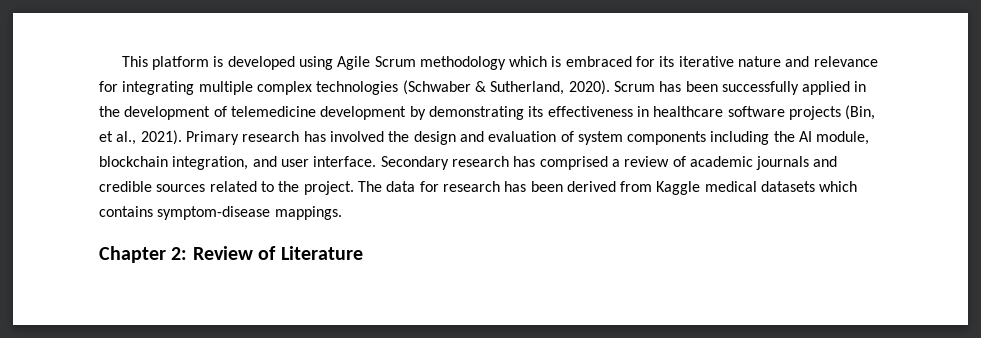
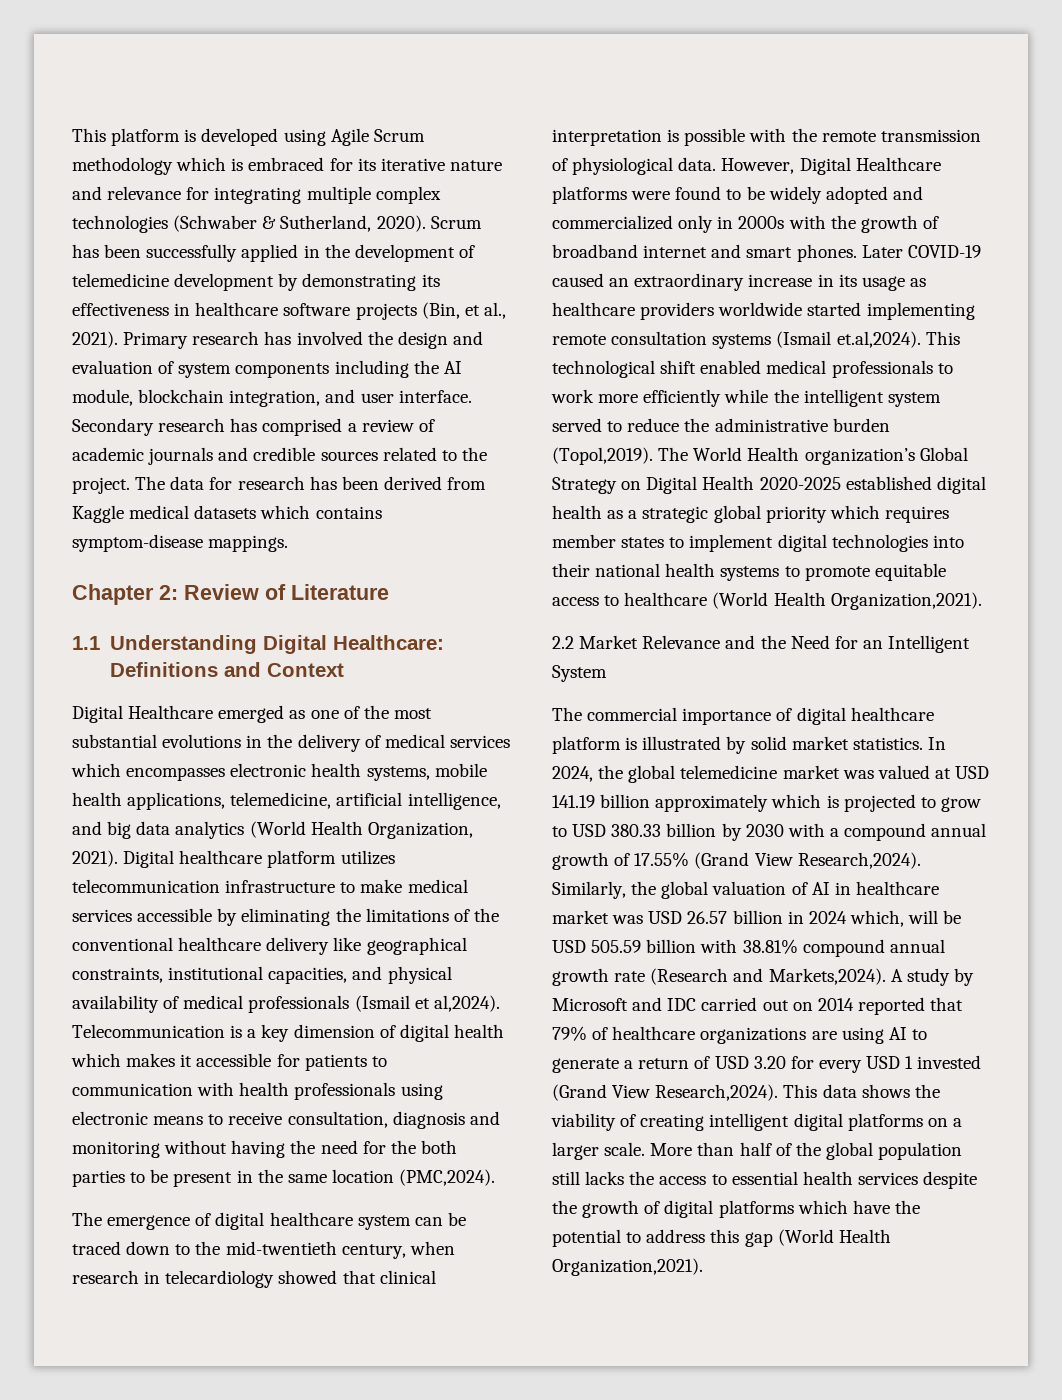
(363, 253) none -> [72,635,444,654] [109,662,344,677] [72,705,432,723] [72,734,510,752] [71,763,487,781] [72,792,501,810] [72,821,473,839] [72,850,395,868] [72,879,468,893] [72,908,499,926] [72,937,467,955] [72,966,452,984] [72,995,500,1013] [72,1024,504,1042] [71,1053,387,1071] [72,1082,443,1100] [72,1111,500,1129] [72,1140,457,1158] [72,1169,496,1187] [72,1212,466,1230] [72,1241,455,1259] [72,1270,436,1288] [552,128,981,146] [552,157,941,175] [552,186,923,204] [552,215,939,233] [552,244,981,262] [552,273,926,291] [552,302,975,320] [552,331,960,349] [552,360,953,378] [551,389,941,407] [552,418,890,432] [552,447,968,465] [552,476,986,494] [552,505,949,523] [552,534,964,552] [552,563,946,581] [552,592,982,610] [552,635,971,653] [552,665,607,682] [552,707,934,725] [552,736,946,754] [552,765,990,783] [552,794,981,812] [552,823,987,841] [552,852,921,870] [552,881,939,899] [552,910,962,927] [552,939,945,957] [552,968,974,986] [552,997,964,1015] [552,1026,927,1044] [552,1055,982,1073] [552,1084,940,1101] [551,1113,962,1131] [552,1142,963,1160] [552,1171,978,1189] [552,1200,920,1218] [552,1229,891,1247] [552,1258,703,1276] // 1.1 Understanding Digital Healthcare: Definitions and Context // Digital Healthcare emerged as one of the most substantial evolutions in the delivery of medical services which encompasses electronic health systems, mobile health applications, telemedicine, artificial intelligence, and big data analytics (World Health Organization, 2021). Digital healthcare platform utilizes telecommunication infrastructure to make medical services accessible by eliminating the limitations of the conventional healthcare delivery like geographical constraints, institutional capacities, and physical availability of medical professionals (Ismail et al,2024). Telecommunication is a key dimension of digital health which makes it accessible for patients to communication with health professionals using electronic means to receive consultation, diagnosis and monitoring without having the need for the both parties to be present in the same location (PMC,2024). // The emergence of digital healthcare system can be traced down to the mid-twentieth century, when research in telecardiology showed that clinical interpretation is possible with the remote transmission of physiological data. However, Digital Healthcare platforms were found to be widely adopted and commercialized only in 2000s with the growth of broadband internet and smart phones. Later COVID-19 caused an extraordinary increase in its usage as healthcare providers worldwide started implementing remote consultation systems (Ismail et.al,2024). This technological shift enabled medical professionals to work more efficiently while the intelligent system served to reduce the administrative burden (Topol,2019). The World Health organization’s Global Strategy on Digital Health 2020-2025 established digital health as a strategic global priority which requires member states to implement digital technologies into their national health systems to promote equitable access to healthcare (World Health Organization,2021). // 2.2 Market Relevance and the Need for an Intelligent System // The commercial importance of digital healthcare platform is illustrated by solid market statistics. In 2024, the global telemedicine market was valued at USD 141.19 billion approximately which is projected to grow to USD 380.33 billion by 2030 with a compound annual growth of 17.55% (Grand View Research,2024). Similarly, the global valuation of AI in healthcare market was USD 26.57 billion in 2024 which, will be USD 505.59 billion with 38.81% compound annual growth rate (Research and Markets,2024). A study by Microsoft and IDC carried out on 2014 reported that 79% of healthcare organizations are using AI to generate a return of USD 3.20 for every USD 1 invested (Grand View Research,2024). This data shows the viability of creating intelligent digital platforms on a larger scale. More than half of the global population still lacks the access to essential health services despite the growth of digital platforms which have the potential to address this gap (World Health Organization,2021).

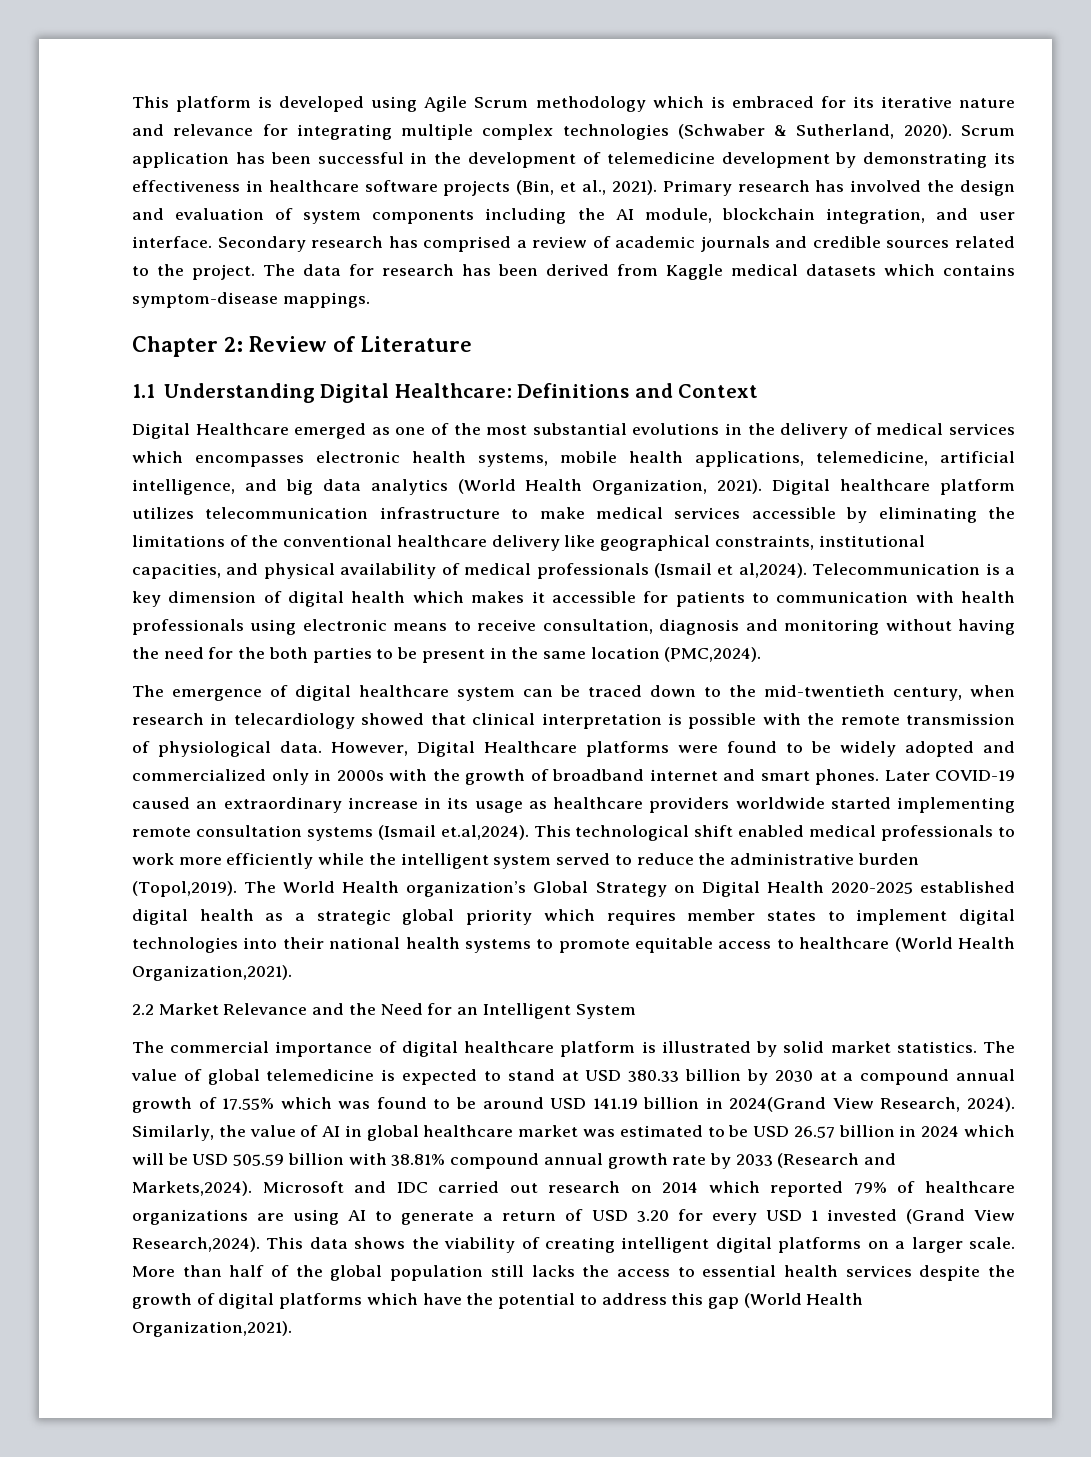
[72,244,299,262] has been successfully applied -> [132,152,404,168] application has been successful
[927,737,946,750] [552,765,990,783] [552,794,981,812] [552,826,567,837] In 2024, the global telemedicine market was valued at USD 141.19 billion approximately which is projected to grow to -> [983,1041,1016,1053] [131,1069,579,1085] The value of global telemedicine is expected to stand at
[787,823,825,837] with -> [819,1071,837,1081] at
[694,852,921,869] [552,881,787,899] (Grand View Research,2024). Similarly, the global valuation -> [280,1097,1015,1112] [132,1125,296,1141] which was found to be around USD 141.19 billion in 2024(Grand View Research, 2024). Similarly, the value
(851, 888) none -> [366,1125,419,1141] global
(644, 919) none -> [619,1125,749,1137] estimated to be
[849,910,904,927] which, -> [964,1125,1016,1137] which
(646, 976) none -> [709,1153,773,1169] by 2033
[890,968,974,986] A study by -> (252, 1188) none
(789, 1005) none -> [548,1181,621,1193] research
[857,997,964,1015] reported that -> [708,1181,844,1197] which reported

